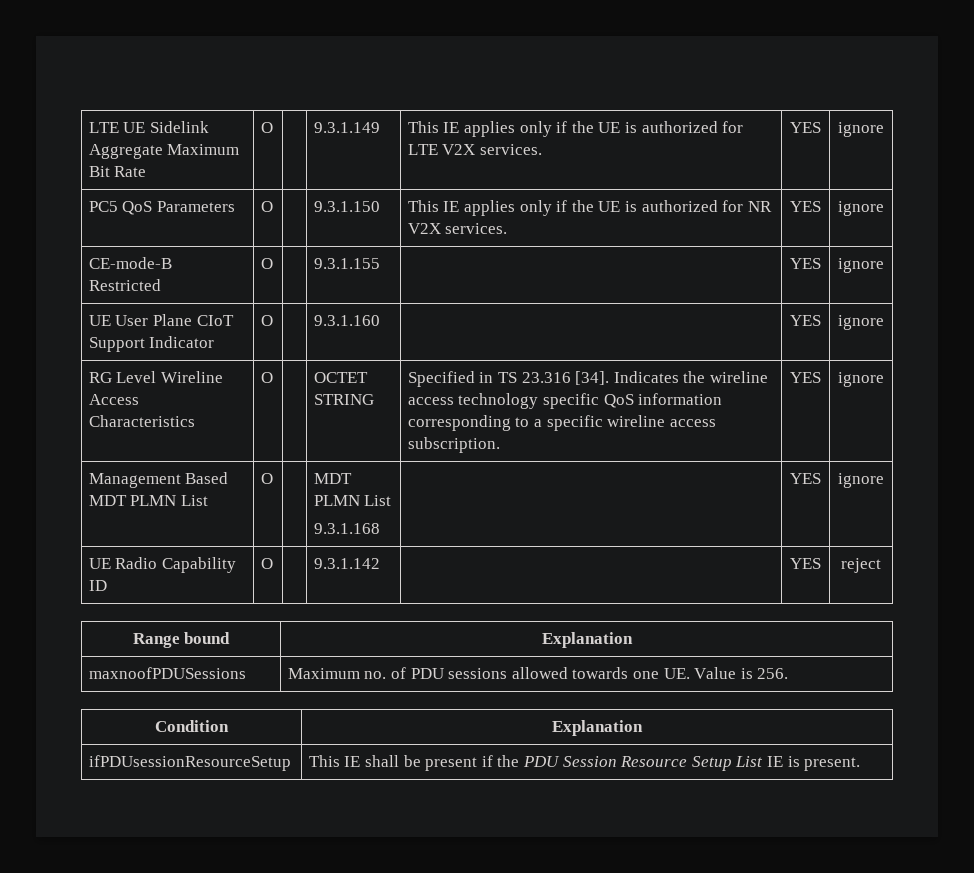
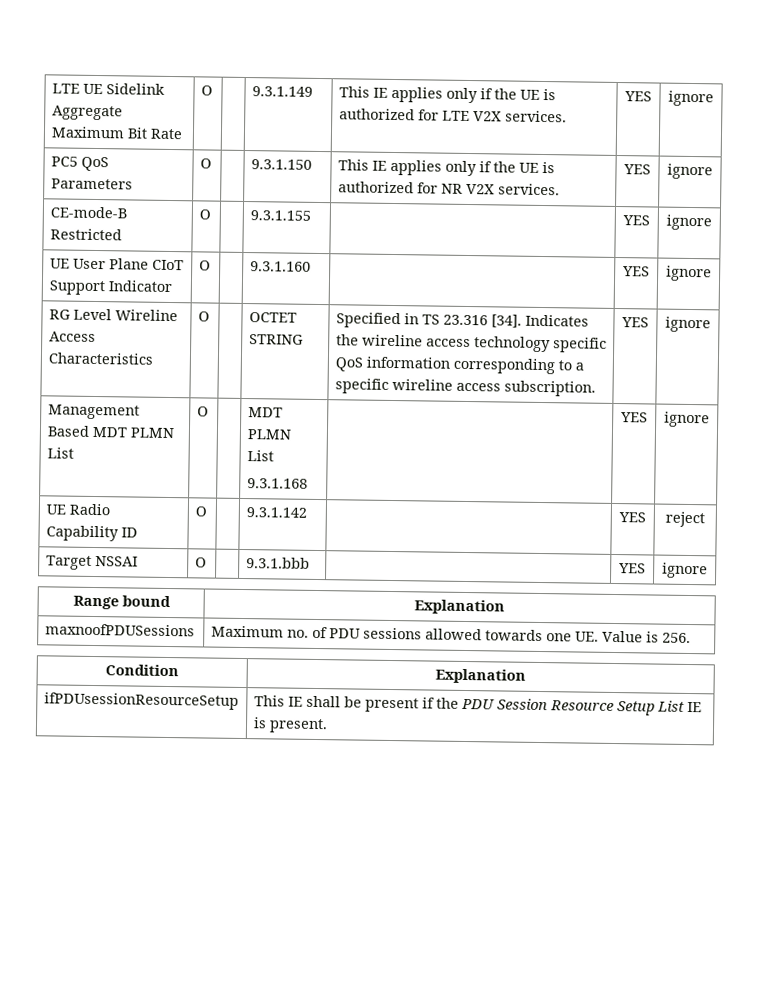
(881, 565) none -> [45,555,138,570] [194,557,207,568] [245,557,310,569] [618,563,646,574] [662,562,708,579] // Target NSSAI | O | | 9.3.1.bbb | | YES | ignore

